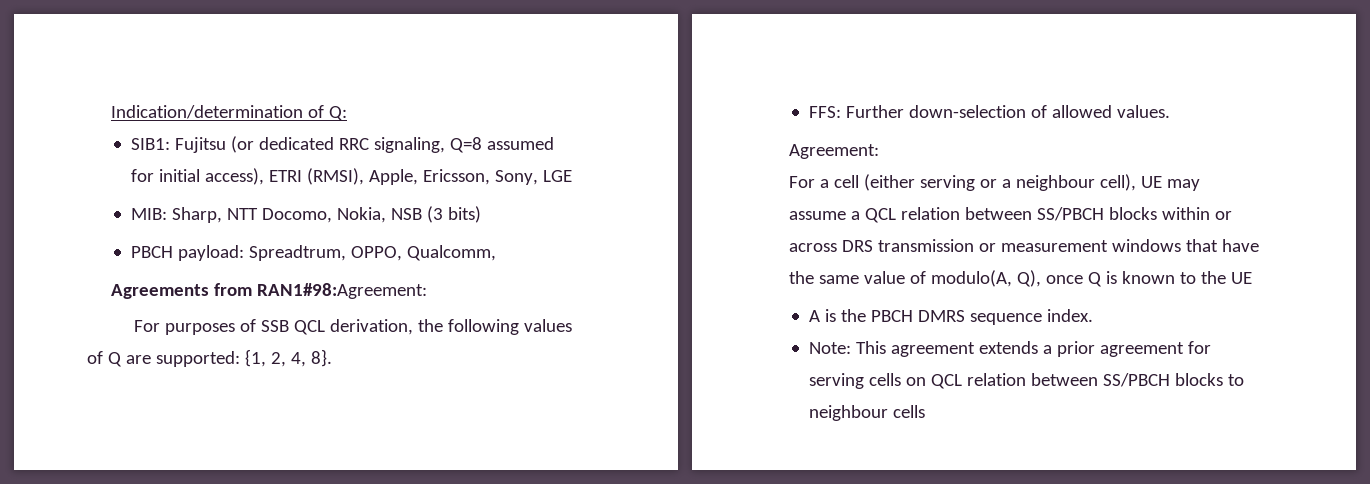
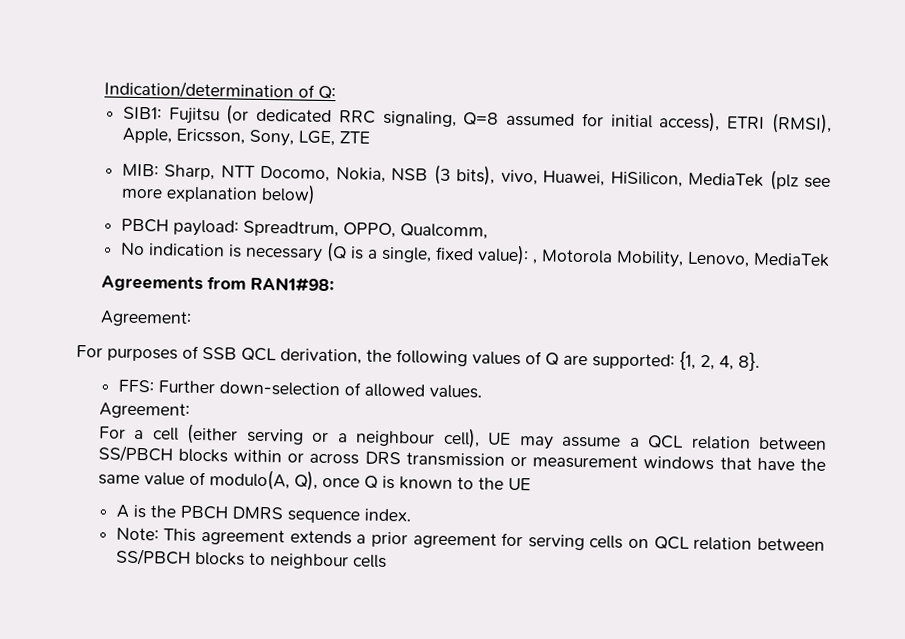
[543,170,573,182] LGE -> [297,130,370,147] LGE, ZTE
[448,206,482,223] bits) -> [456,165,831,191] [120,183,316,205] bits), vivo, Huawei, HiSilicon, MediaTek (plz see more explanation below)
(497, 253) none -> [119,241,830,268] // No indication is necessary (Q is a single, fixed value): , Motorola Mobility, Lenovo, MediaTek
[256,283,427,299] RAN1#98:Agreement: -> [249,276,334,293] [99,310,192,327] RAN1#98: // Agreement:

